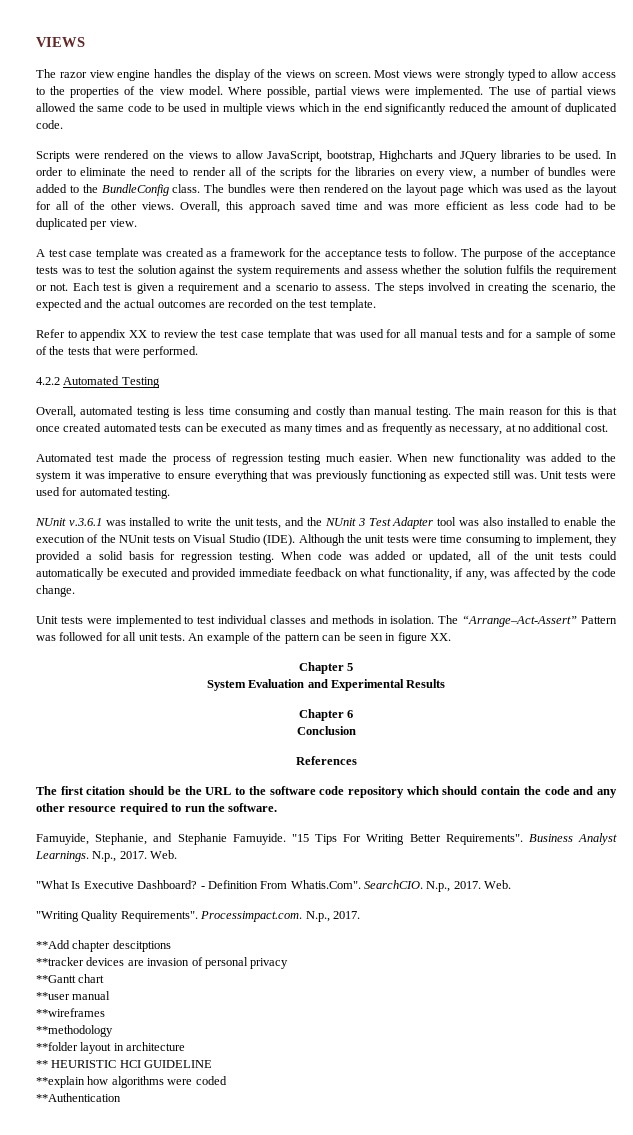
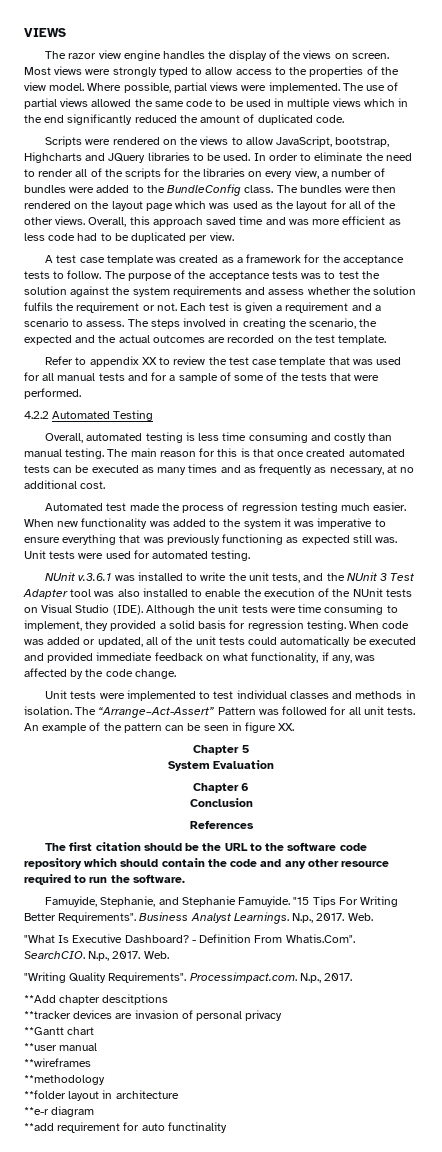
[307,679,446,691] and Experimental Results -> (275, 764) none
[36,1060,213,1068] [36,1076,227,1088] [36,1093,121,1102] ** HEURISTIC HCI GUIDELINE // **explain how algorithms were coded // **Authentication -> [24,1106,95,1117] [24,1122,227,1133] **e-r diagram // **add requirement for auto functinality

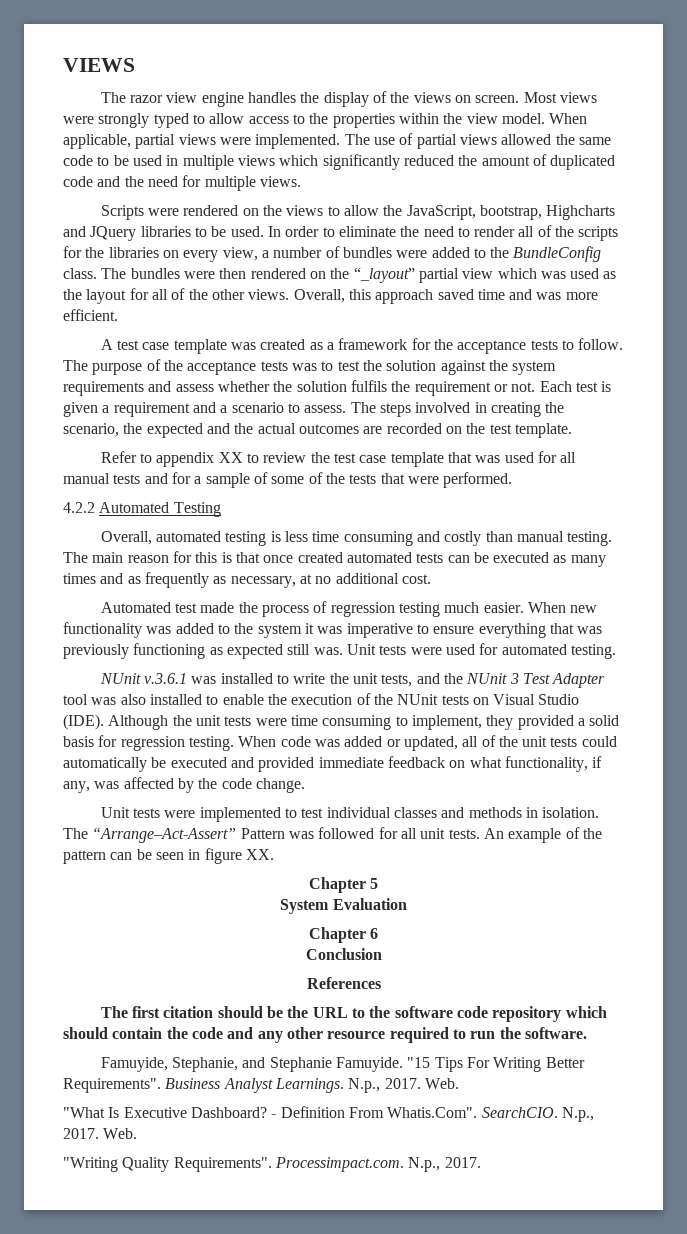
[366,66,378,75] of -> [398,113,439,124] within
[87,82,171,93] Where possible, -> [549,113,588,124] [63,134,131,149] When applicable,
[398,98,409,107] [24,115,65,123] in the end -> (319, 160) none
[315,115,344,123] code. -> [63,175,301,191] code and the need for multiple views.
(273, 141) none -> [383,205,403,216] the
[111,201,173,211] layout page -> [353,267,494,283] “_layout” partial view
[342,216,401,225] [24,232,234,243] efficient as less code had to be duplicated per view. -> [63,309,118,321] efficient.
[24,994,169,1005] [24,1010,283,1021] [24,1027,95,1035] [24,1043,98,1051] [24,1058,91,1067] [24,1075,105,1085] [24,1090,179,1101] [24,1106,95,1117] [24,1122,227,1133] // **Add chapter descitptions // **tracker devices are invasion of personal privacy // **Gantt chart // **user manual // **wireframes // **methodology // **folder layout in architecture // **e-r diagram // **add requirement for auto functinality -> (481, 1162) none

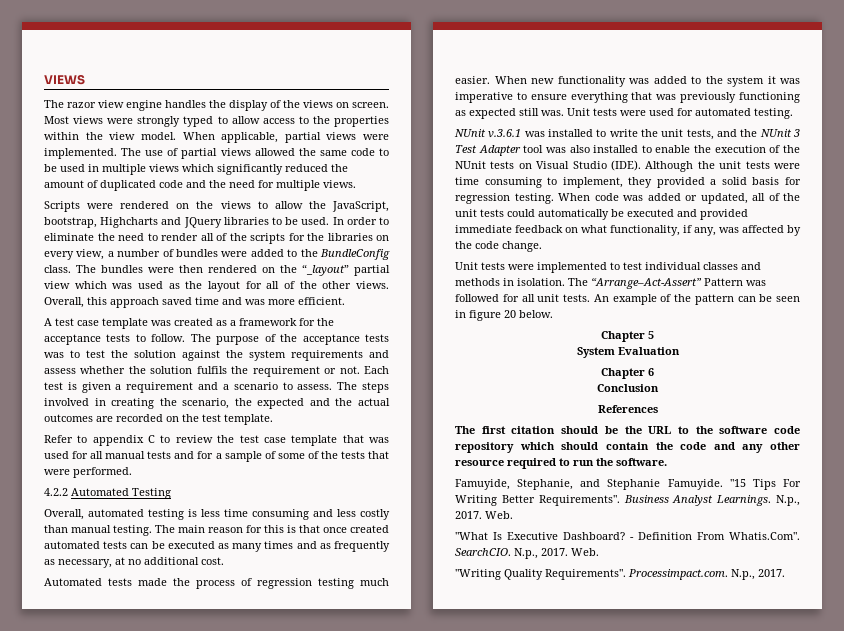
[218,452,243,463] XX -> [148,435,156,443] C
(440, 536) none -> [337,509,356,517] less
[175,603,198,613] test -> [108,578,132,586] tests
[245,849,274,860] XX. -> [504,310,553,318] 20 below.

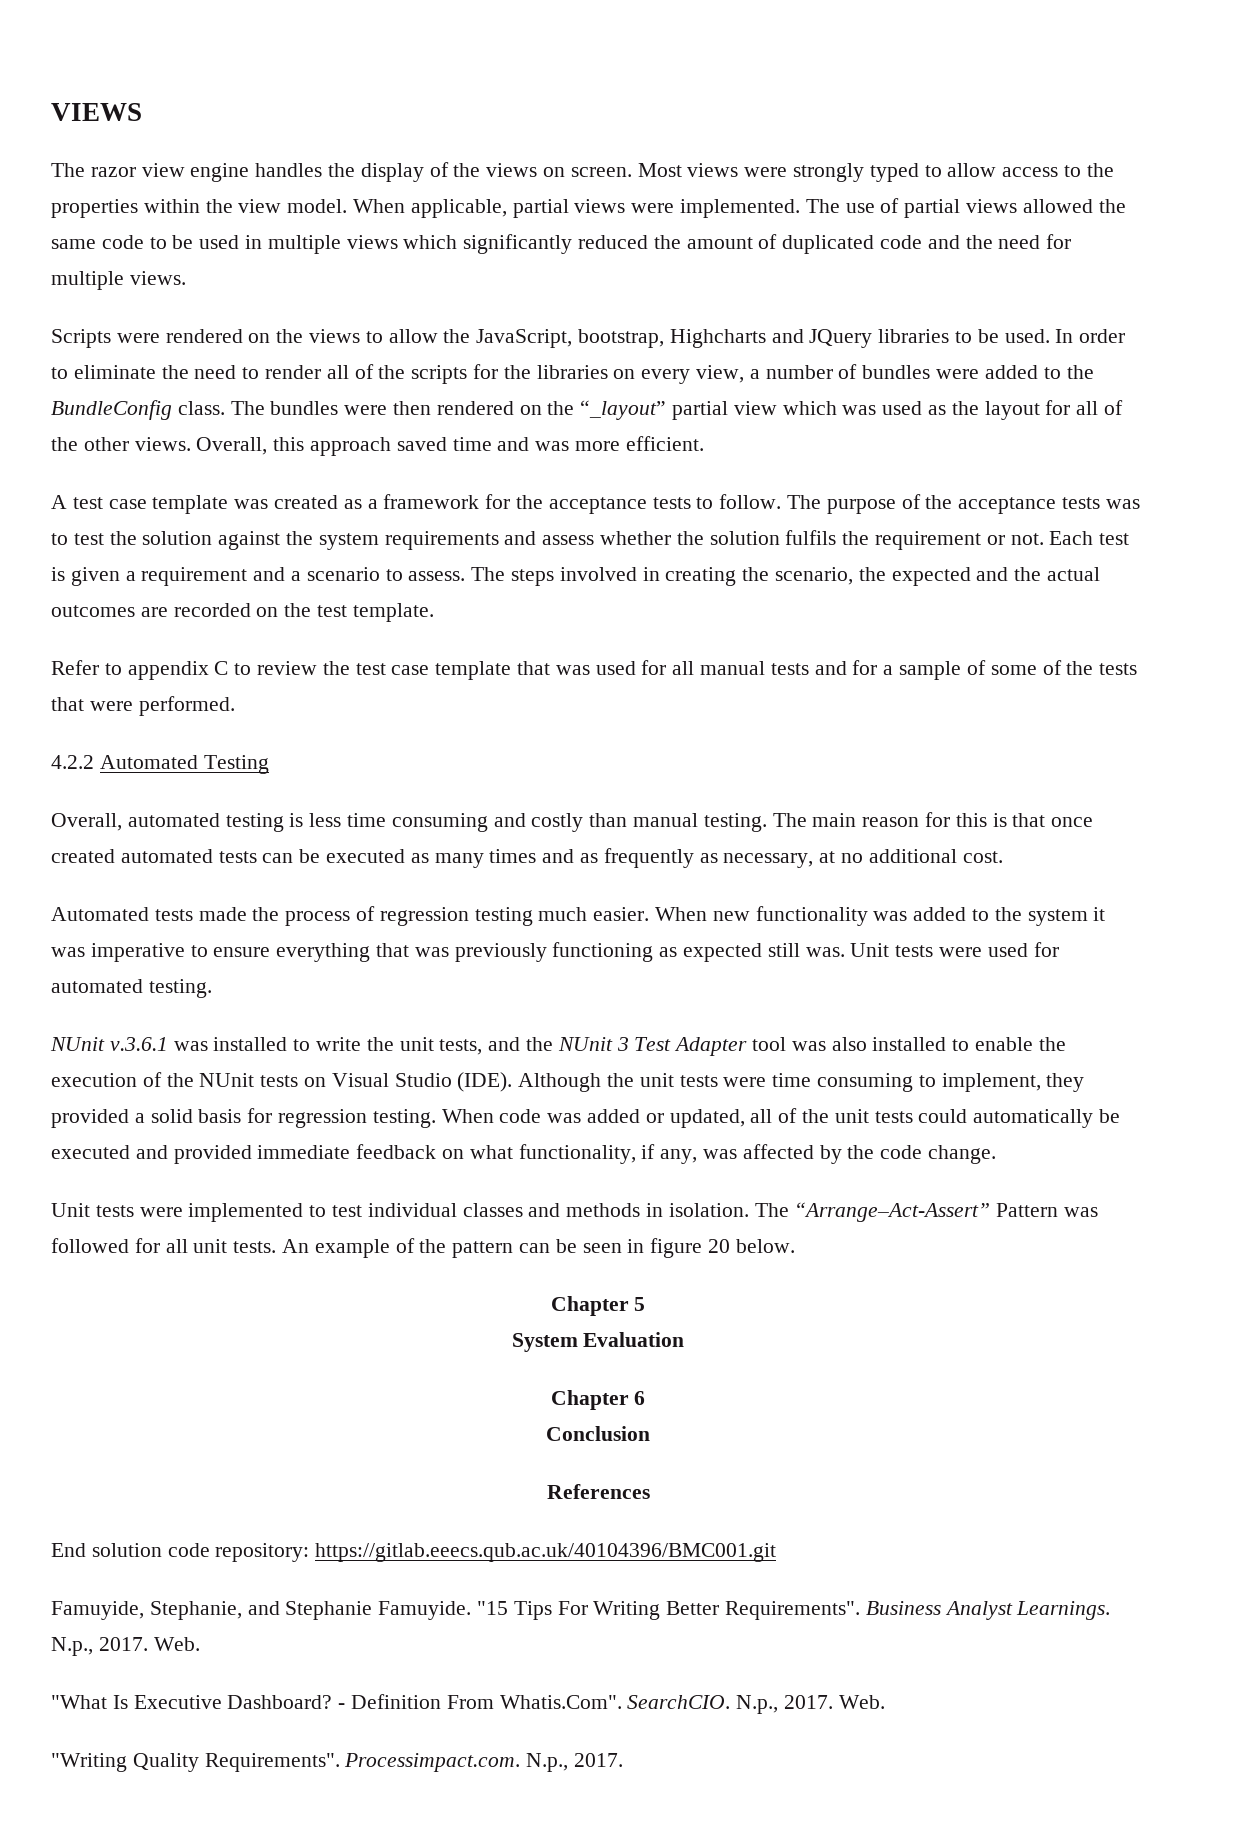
[337,509,356,517] less -> (526, 820) none
[455,426,800,434] [455,442,800,453] [455,458,667,469] The first citation should be the URL to the software code repository which should contain the code and any other resource required to run the software. -> [51,1543,777,1562] End solution code repository: https://gitlab.eeecs.qub.ac.uk/40104396/BMC001.git

